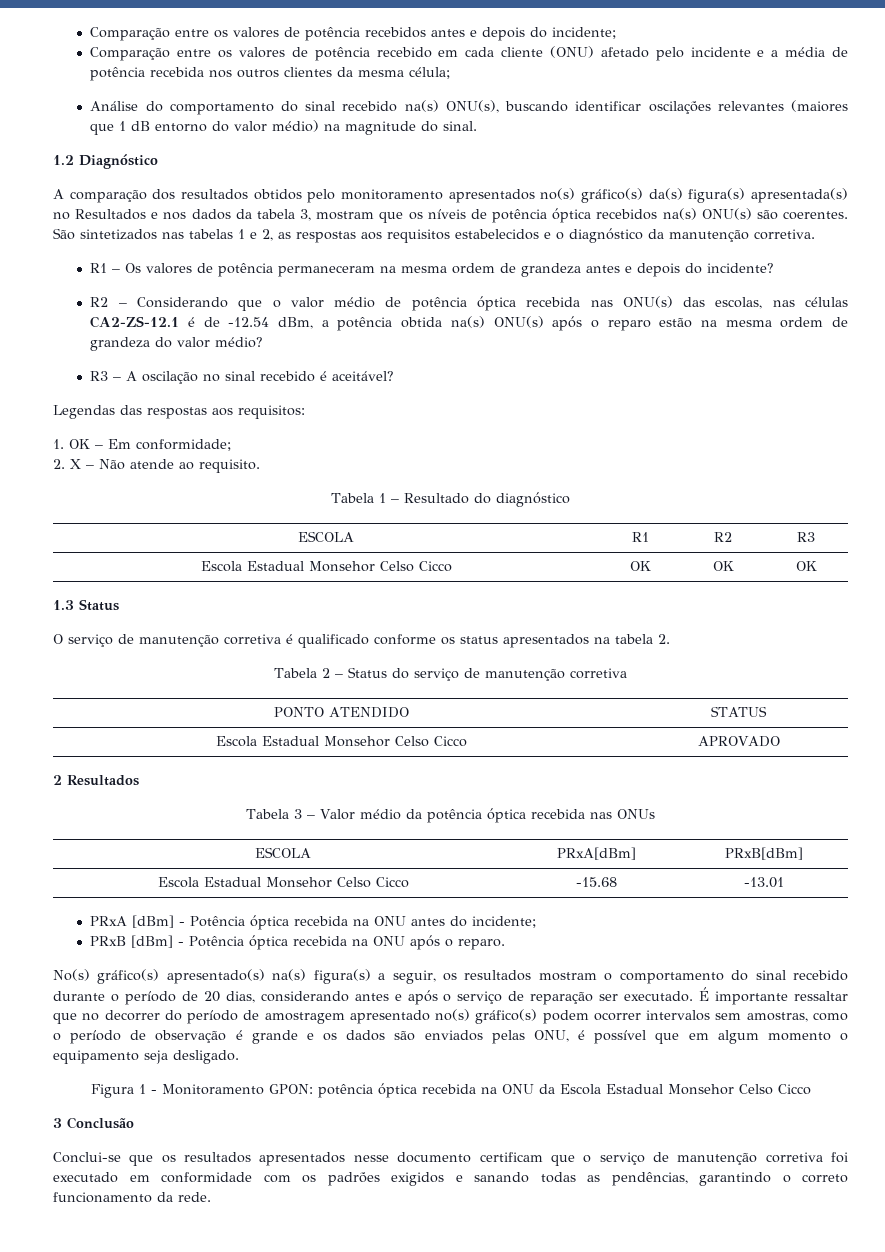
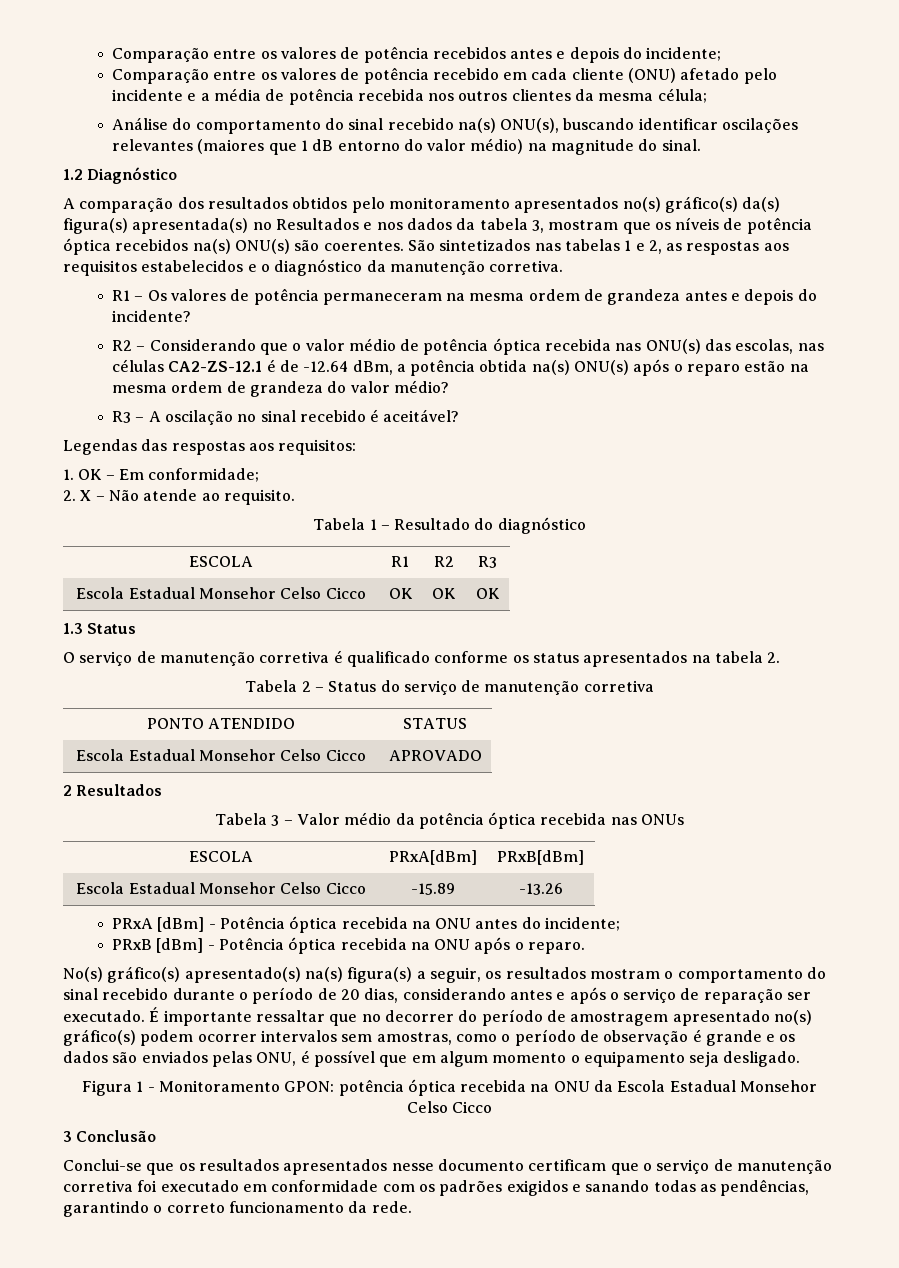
[228,317,270,327] -12.54 -> [303,361,349,372] -12.64
[575,877,617,887] [743,877,784,888] -15.68 | -13.01 -> [410,883,455,895] [518,883,563,895] -15.89 | -13.26

